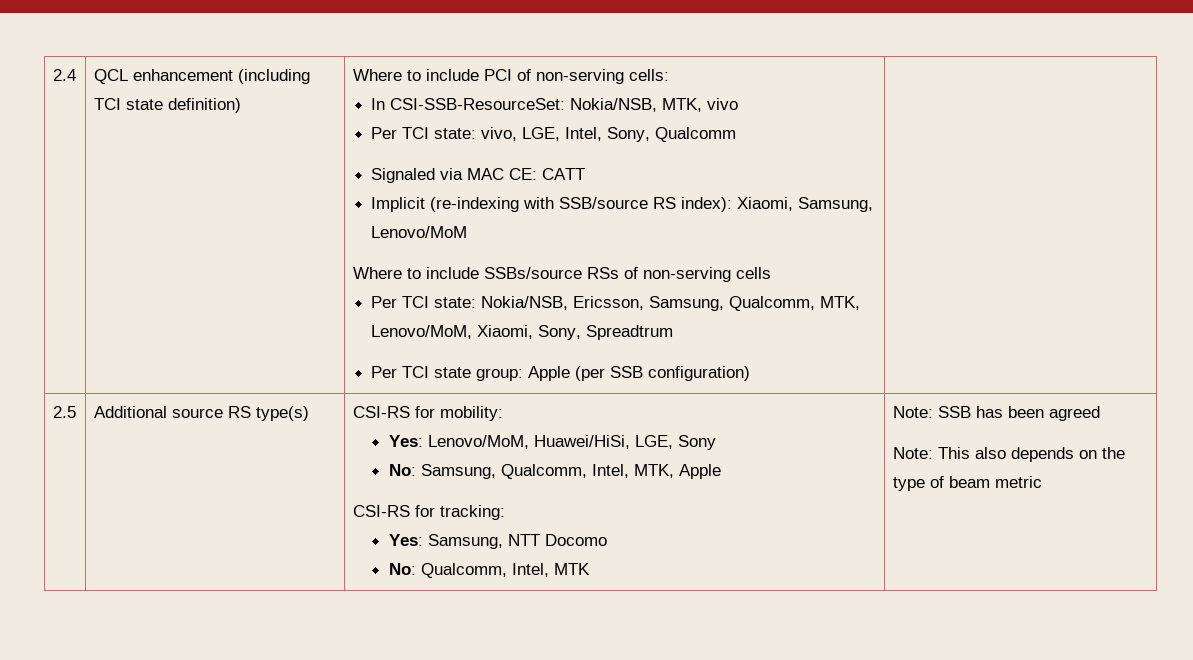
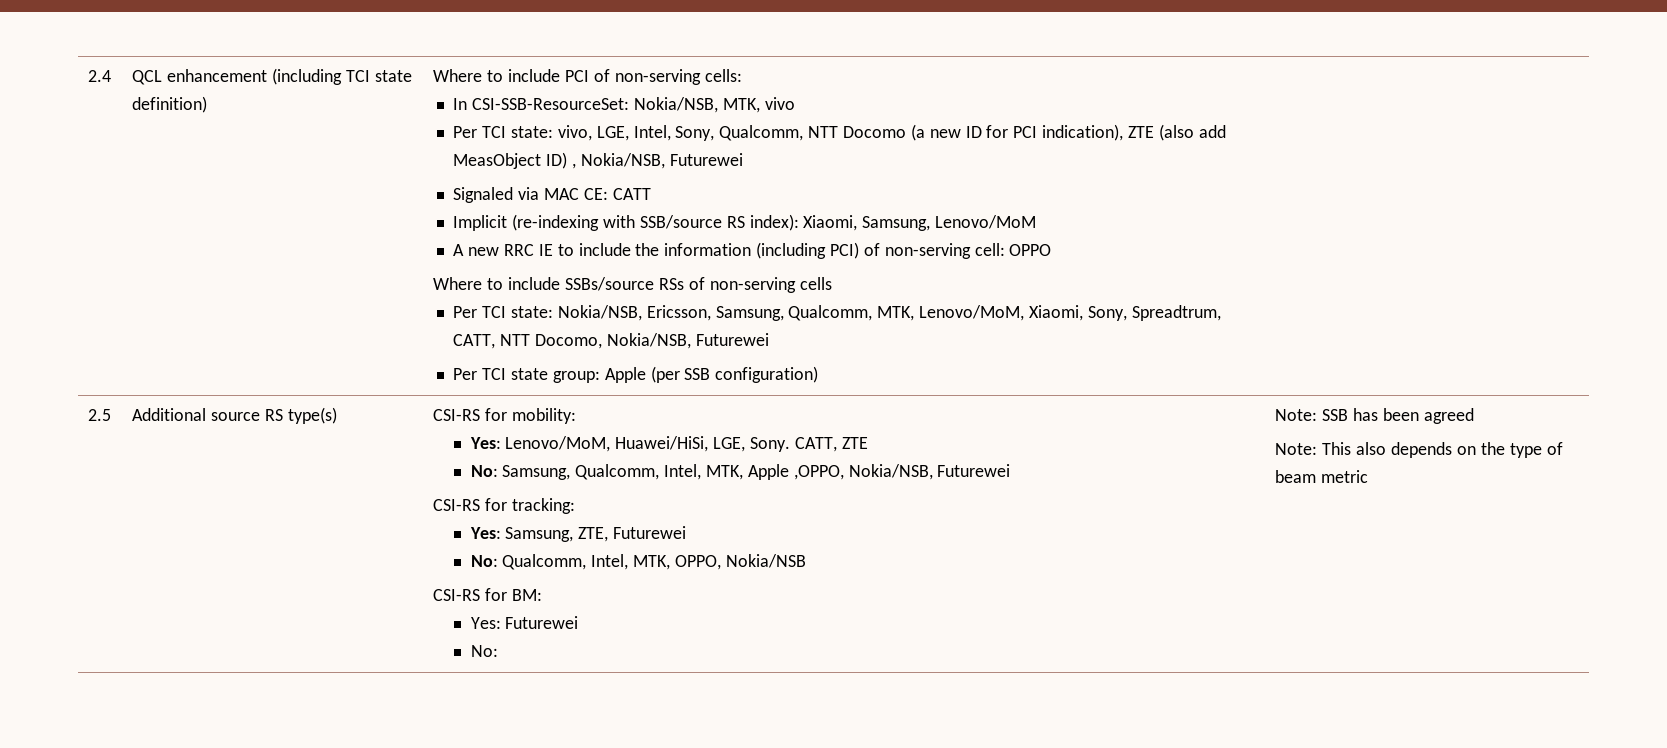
[655,127,737,142] Qualcomm -> [719,124,1226,141] [453,152,743,169] Qualcomm, NTT Docomo (a new ID for PCI indication), ZTE (also add MeasObject ID) , Nokia/NSB, Futurewei
(468, 232) none -> [453,242,1052,259] // A new RRC IE to include the information (including PCI) of non-serving cell: OPPO
[586,325,674,340] Spreadtrum -> [1131,305,1221,321] [453,333,769,349] Spreadtrum, CATT, NTT Docomo, Nokia/NSB, Futurewei
[677,435,716,450] Sony -> [750,437,868,452] Sony. CATT, ZTE
(721, 471) none -> [793,464,1011,480] ,OPPO, Nokia/NSB, Futurewei
[507,534,607,546] NTT Docomo -> [578,526,687,542] ZTE, Futurewei
[553,563,590,575] MTK -> [633,554,806,570] [433,588,543,601] [470,616,579,629] [470,645,498,657] MTK, OPPO, Nokia/NSB // CSI-RS for BM: // Yes: Futurewei // No:

